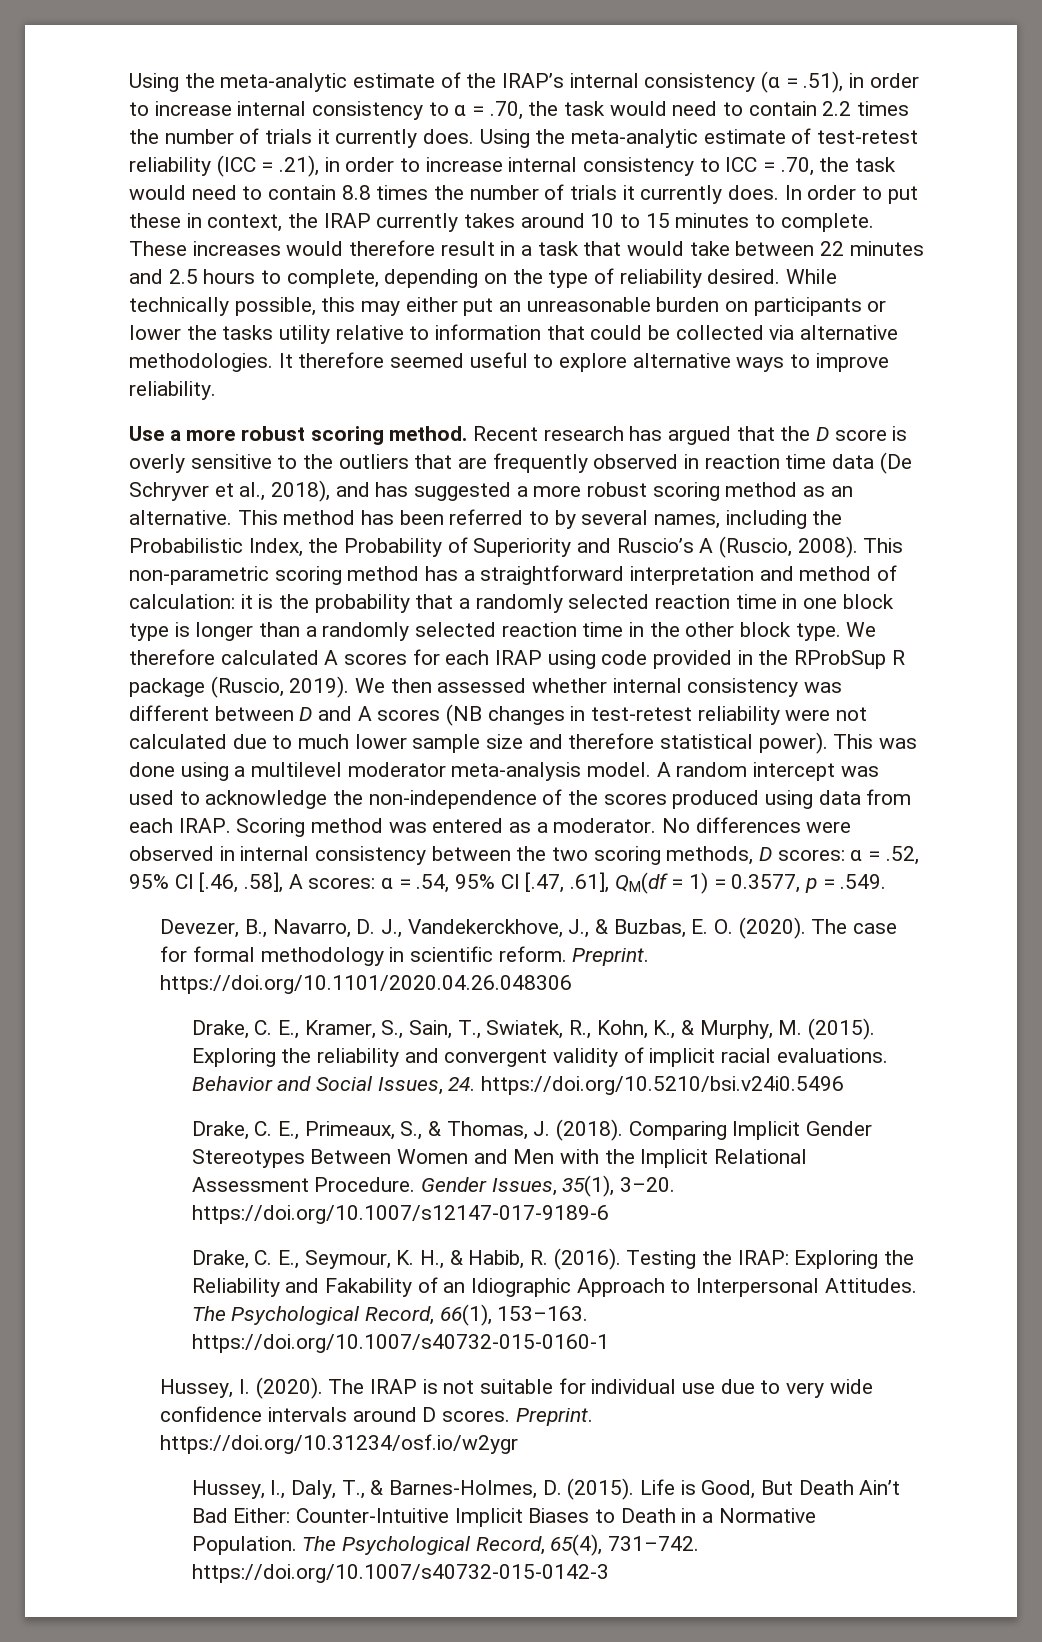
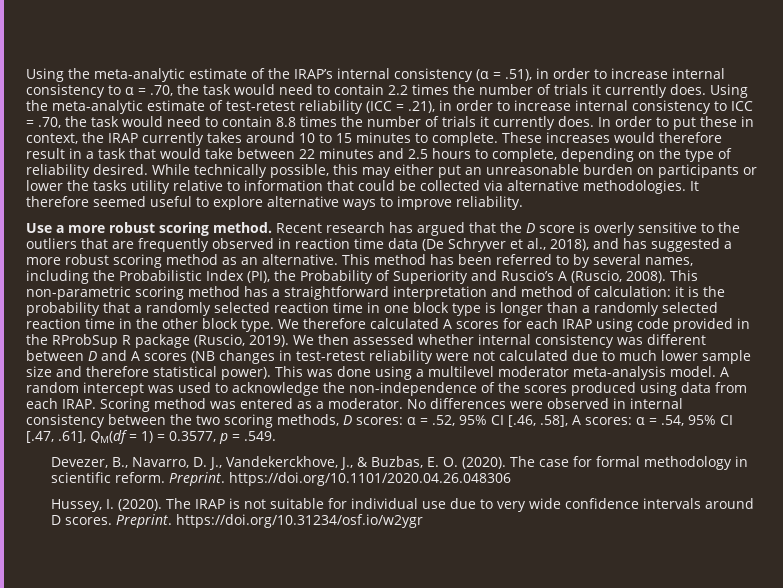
[248,538,303,557] Index, -> [206,270,270,283] Index (PI),
[191,1018,875,1040] [191,1047,888,1067] [191,1076,844,1095] [191,1119,872,1141] [191,1149,807,1168] [191,1175,675,1197] [191,1205,609,1224] [191,1248,914,1270] [191,1277,917,1297] [191,1304,589,1326] [191,1334,609,1353] // Drake, C. E., Kramer, S., Sain, T., Swiatek, R., Kohn, K., & Murphy, M. (2015). Exploring the reliability and convergent validity of implicit racial evaluations. Behavior and Social Issues, 24. https://doi.org/10.5210/bsi.v24i0.5496 // Drake, C. E., Primeaux, S., & Thomas, J. (2018). Comparing Implicit Gender Stereotypes Between Women and Men with the Implicit Relational Assessment Procedure. Gender Issues, 35(1), 3–20. https://doi.org/10.1007/s12147-017-9189-6 // Drake, C. E., Seymour, K. H., & Habib, R. (2016). Testing the IRAP: Exploring the Reliability and Fakability of an Idiographic Approach to Interpersonal Attitudes. The Psychological Record, 66(1), 153–163. https://doi.org/10.1007/s40732-015-0160-1 -> (512, 479) none
[191,1478,901,1500] [191,1508,816,1527] [191,1534,699,1556] [191,1564,609,1583] // Hussey, I., Daly, T., & Barnes-Holmes, D. (2015). Life is Good, But Death Ain’t Bad Either: Counter-Intuitive Implicit Biases to Death in a Normative Population. The Psychological Record, 65(4), 731–742. https://doi.org/10.1007/s40732-015-0142-3 -> (424, 521) none

